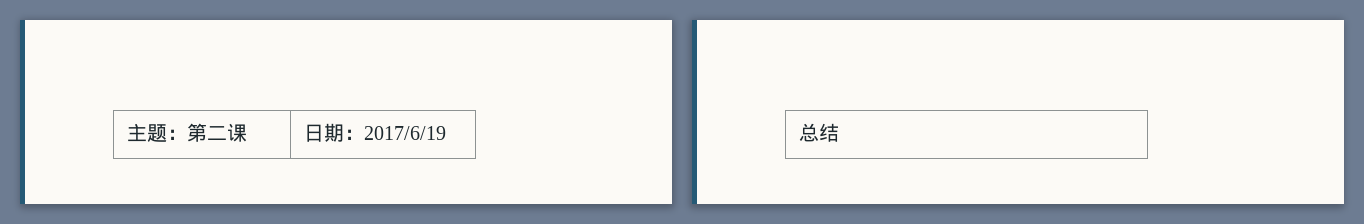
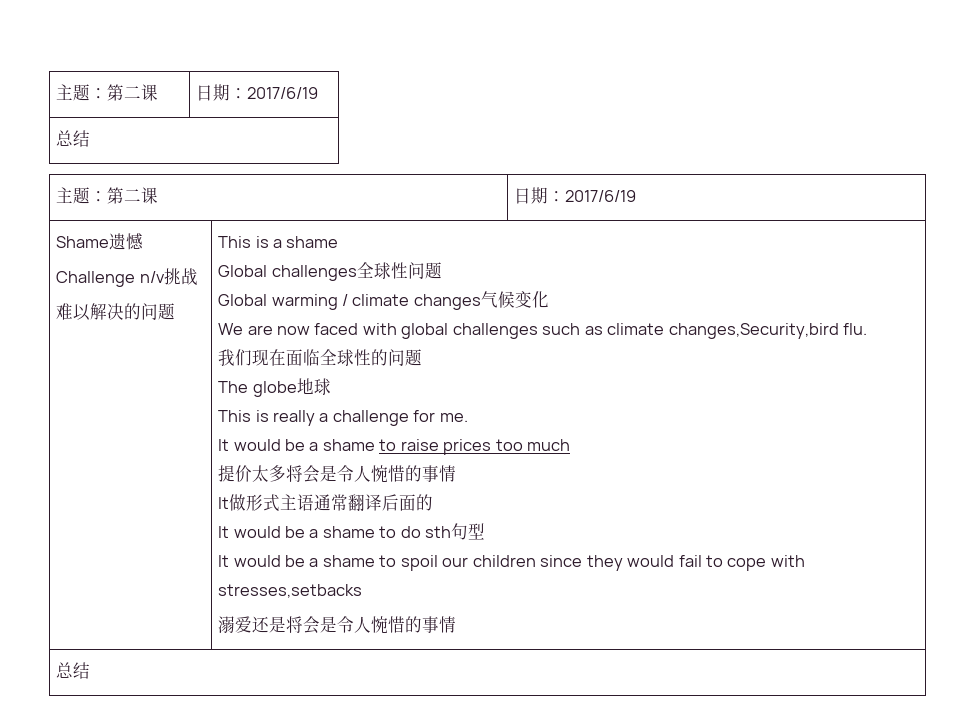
(840, 132) none -> [56,187,159,204] [514,187,637,204] [56,233,144,250] [56,268,198,287] [56,303,176,321] [218,236,339,248] [218,262,442,281] [218,291,549,310] [218,323,868,339] [218,349,423,366] [218,378,331,397] [218,410,468,426] [218,439,571,455] [218,465,457,483] [218,494,434,512] [218,523,486,540] [218,555,805,571] [218,584,363,598] [218,616,457,634] [56,662,91,679] // 主题：第二课 | 日期：2017/6/19 // Shame遗憾 // Challenge n/v挑战 // 难以解决的问题 | This is a shame // Global challenges全球性问题 // Global warming / climate changes气候变化 // We are now faced with global challenges such as climate changes,Security,bird flu. // 我们现在面临全球性的问题 // The globe地球 // This is really a challenge for me. // It would be a shame to raise prices too much // 提价太多将会是令人惋惜的事情 // It做形式主语通常翻译后面的 // It would be a shame to do sth句型 // It would be a shame to spoil our children since they would fail to cope with stresses,setbacks // 溺爱还是将会是令人惋惜的事情 // 总结

